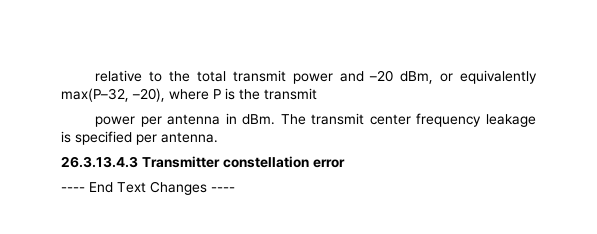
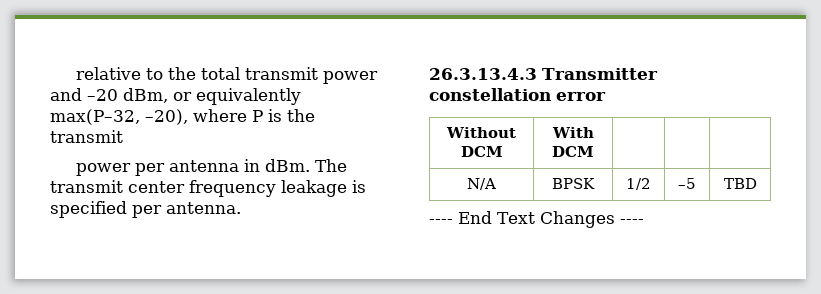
(345, 163) none -> [446,127,516,138] [460,146,503,157] [551,127,594,138] [552,146,594,157] [467,178,496,190] [552,178,595,189] [626,178,651,190] [678,178,696,189] [723,178,757,189] // Without DCM | With DCM | | | // N/A | BPSK | 1/2 | –5 | TBD

